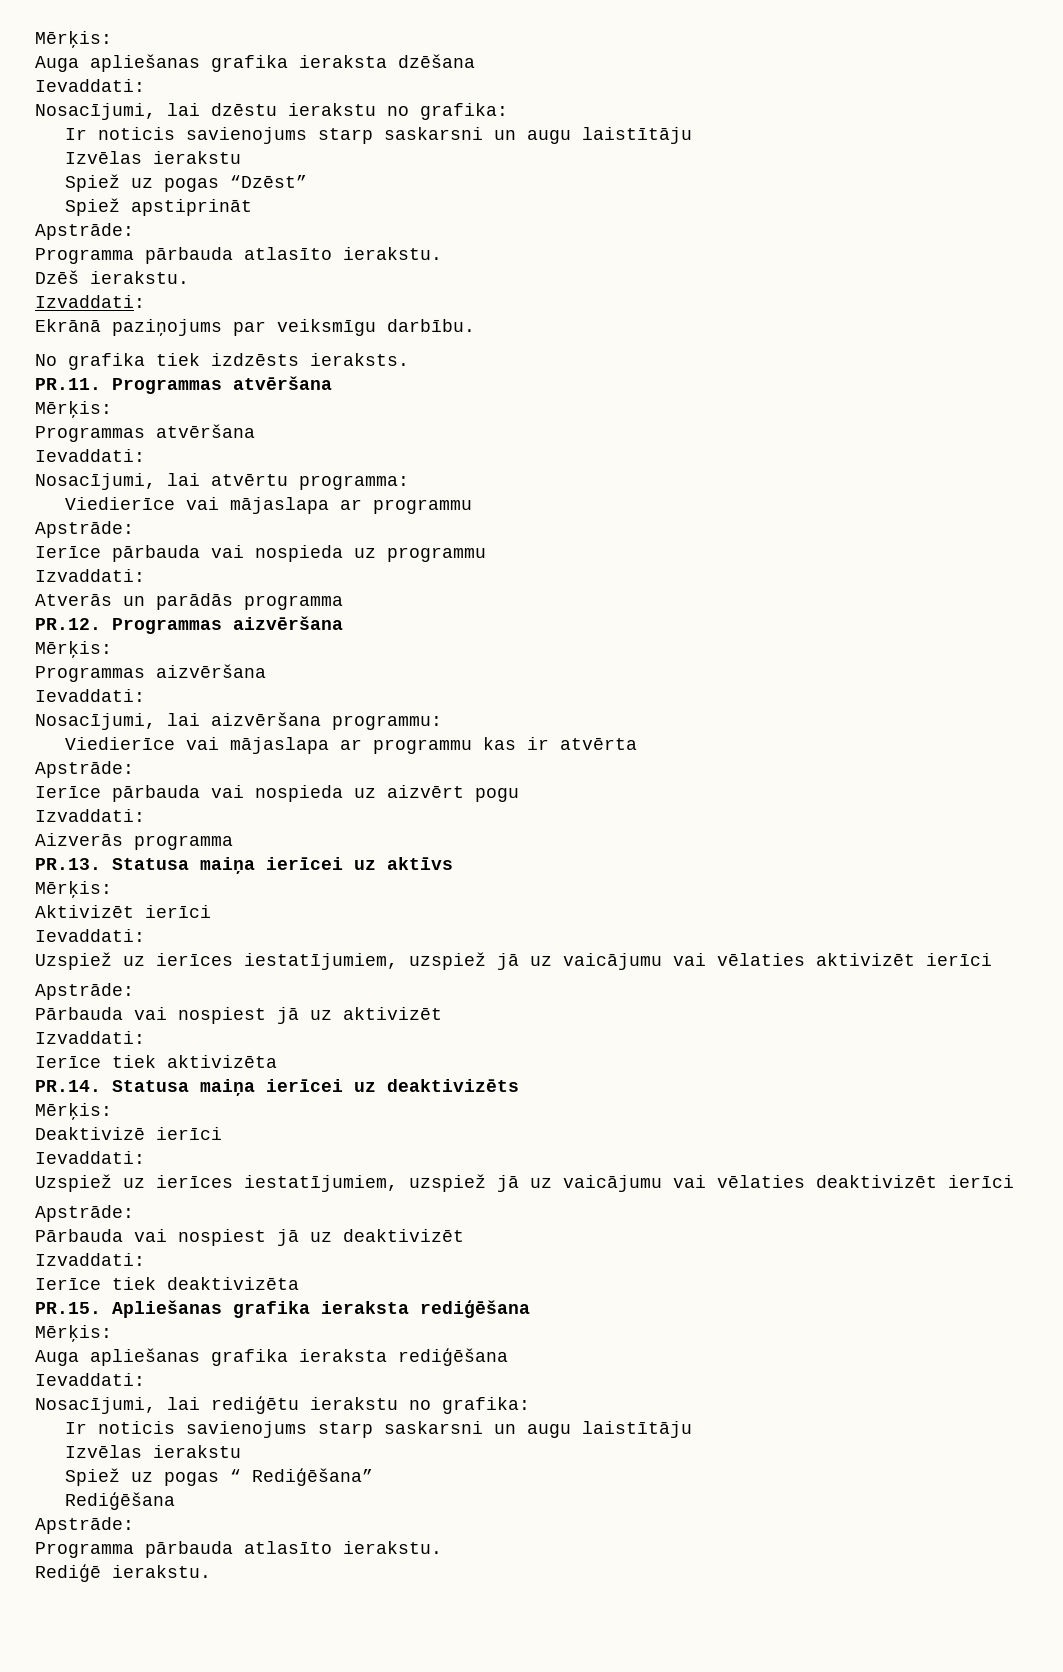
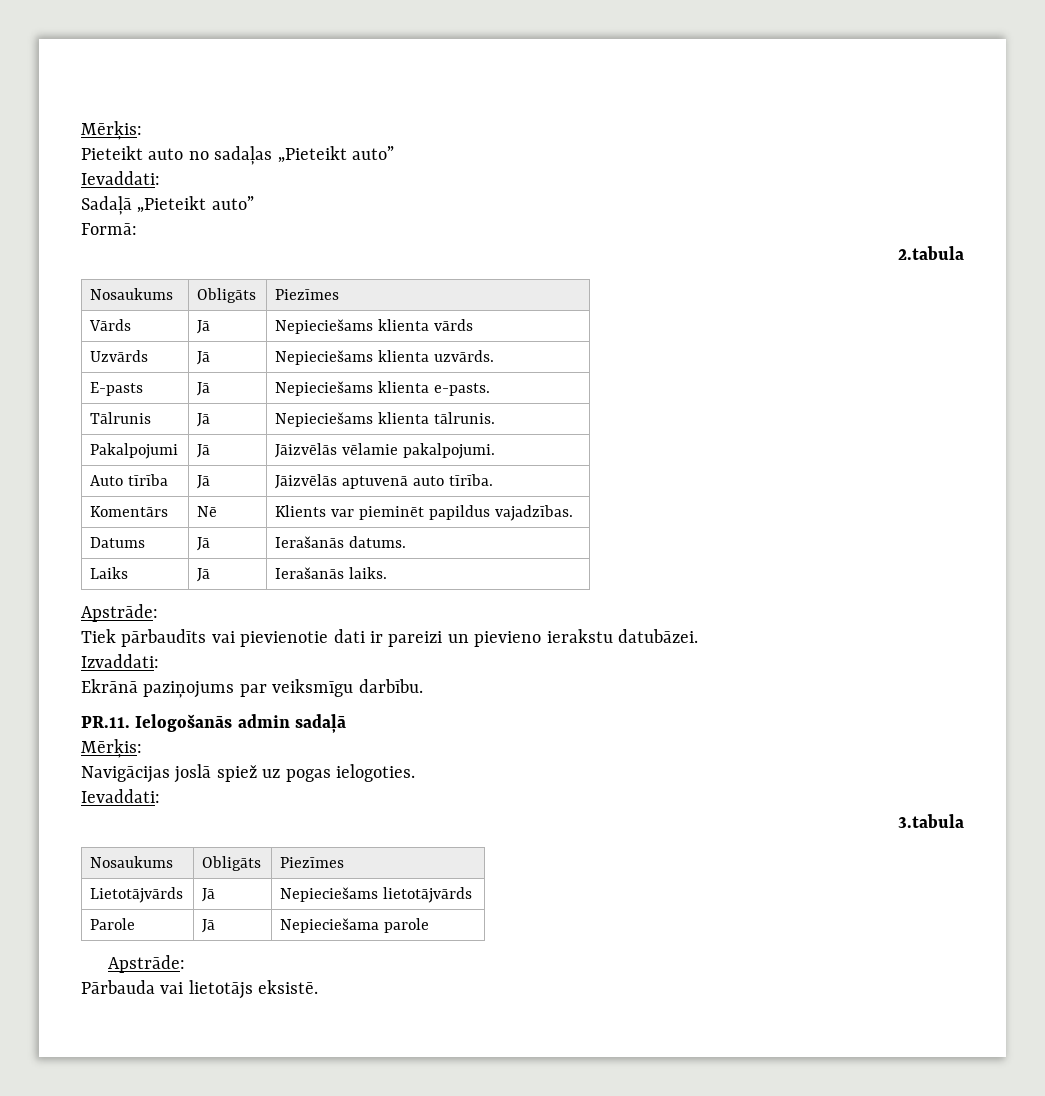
[35,31,112,48] [35,54,475,72] [35,79,145,92] [35,103,508,120] [64,127,692,144] [64,151,241,164] [64,174,307,192] [64,198,252,216] [35,223,134,240] [35,247,442,264] [35,270,189,284] Mērķis: // Auga apliešanas grafika ieraksta dzēšana // Ievaddati: // Nosacījumi, lai dzēstu ierakstu no grafika: // Ir noticis savienojums starp saskarsni un augu laistītāju // Izvēlas ierakstu // Spiež uz pogas “Dzēst” // Spiež apstiprināt // Apstrāde: // Programma pārbauda atlasīto ierakstu. // Dzēš ierakstu. -> [81,121,142,140] [81,146,394,165] [81,171,160,185] [81,196,254,215] [81,223,137,235] [898,246,964,260] [90,288,174,300] [197,288,257,303] [275,289,340,300] [89,319,132,331] [197,320,211,334] [275,319,473,334] [90,350,149,362] [197,351,211,365] [275,350,494,365] [90,382,144,396] [197,382,211,396] [275,381,490,396] [90,412,152,424] [197,413,211,427] [275,412,495,427] [90,443,179,459] [197,444,211,458] [275,443,495,459] [90,474,169,486] [197,475,211,489] [275,474,493,489] [90,506,169,517] [197,506,218,517] [275,505,573,521] [90,537,146,548] [197,537,211,551] [275,536,407,548] [90,567,129,579] [197,568,211,582] [275,567,388,579] [81,604,158,622] [81,629,698,647] Mērķis: // Pieteikt auto no sadaļas „Pieteikt auto” // Ievaddati: // Sadaļā „Pieteikt auto” // Formā: // 2.tabula // Nosaukums | Obligāts | Piezīmes // Vārds | Jā | Nepieciešams klienta vārds // Uzvārds | Jā | Nepieciešams klienta uzvārds. // E-pasts | Jā | Nepieciešams klienta e-pasts. // Tālrunis | Jā | Nepieciešams klienta tālrunis. // Pakalpojumi | Jā | Jāizvēlās vēlamie pakalpojumi. // Auto tīrība | Jā | Jāizvēlās aptuvenā auto tīrība. // Komentārs | Nē | Klients var pieminēt papildus vajadzības. // Datums | Jā | Ierašanās datums. // Laiks | Jā | Ierašanās laiks. // Apstrāde: // Tiek pārbaudīts vai pievienotie dati ir pareizi un pievieno ierakstu datubāzei.
[35,353,409,370] [35,376,332,394] [35,401,112,418] [35,424,255,442] [35,449,145,462] [35,473,409,490] [64,497,472,514] [35,521,134,538] [35,545,486,562] [35,569,145,582] [35,593,343,610] [35,616,343,634] [35,641,112,658] [35,664,266,682] [35,689,145,702] [35,712,442,730] [64,737,637,754] [35,761,134,778] [35,785,519,802] [35,809,145,822] [35,833,233,850] [35,857,453,874] [35,881,112,898] [35,905,211,918] [35,929,145,942] [35,952,992,970] [35,983,134,1000] [35,1007,442,1024] [35,1031,145,1044] [35,1055,277,1068] [35,1079,519,1096] [35,1103,112,1120] [35,1127,222,1140] [35,1151,145,1164] [35,1174,1014,1192] [35,1205,134,1222] [35,1229,464,1246] [35,1253,145,1266] [35,1277,299,1290] [35,1300,530,1318] [35,1325,112,1342] [35,1348,508,1366] [35,1373,145,1386] [35,1396,530,1414] [64,1421,692,1438] [64,1445,241,1458] [64,1468,373,1486] [64,1492,175,1510] [35,1517,134,1534] [35,1541,442,1558] [35,1564,211,1582] No grafika tiek izdzēsts ieraksts. // PR.11. Programmas atvēršana // Mērķis: // Programmas atvēršana // Ievaddati: // Nosacījumi, lai atvērtu programma: // Viedierīce vai mājaslapa ar programmu // Apstrāde: // Ierīce pārbauda vai nospieda uz programmu // Izvaddati: // Atverās un parādās programma // PR.12. Programmas aizvēršana // Mērķis: // Programmas aizvēršana // Ievaddati: // Nosacījumi, lai aizvēršana programmu: // Viedierīce vai mājaslapa ar programmu kas ir atvērta // Apstrāde: // Ierīce pārbauda vai nospieda uz aizvērt pogu // Izvaddati: // Aizverās programma // PR.13. Statusa maiņa ierīcei uz aktīvs // Mērķis: // Aktivizēt ierīci // Ievaddati: // Uzspiež uz ierīces iestatījumiem, uzspiež jā uz vaicājumu vai vēlaties aktivizēt ierīci // Apstrāde: // Pārbauda vai nospiest jā uz aktivizēt // Izvaddati: // Ierīce tiek aktivizēta // PR.14. Statusa maiņa ierīcei uz deaktivizēts // Mērķis: // Deaktivizē ierīci // Ievaddati: // Uzspiež uz ierīces iestatījumiem, uzspiež jā uz vaicājumu vai vēlaties deaktivizēt ierīci // Apstrāde: // Pārbauda vai nospiest jā uz deaktivizēt // Izvaddati: // Ierīce tiek deaktivizēta // PR.15. Apliešanas grafika ieraksta rediģēšana // Mērķis: // Auga apliešanas grafika ieraksta rediģēšana // Ievaddati: // Nosacījumi, lai rediģētu ierakstu no grafika: // Ir noticis savienojums starp saskarsni un augu laistītāju // Izvēlas ierakstu // Spiež uz pogas “ Rediģēšana” // Rediģēšana // Apstrāde: // Programma pārbauda atlasīto ierakstu. // Rediģē ierakstu. -> [81,714,347,733] [81,739,142,758] [81,764,415,783] [81,789,160,803] [898,814,964,828] [90,856,174,868] [202,856,262,871] [280,857,345,868] [90,887,184,903] [202,888,216,902] [280,887,473,903] [90,918,136,930] [202,919,216,933] [280,918,430,933] [108,955,186,973] [81,980,319,999] PR.11. Ielogošanās admin sadaļā // Mērķis: // Navigācijas joslā spiež uz pogas ielogoties. // Ievaddati: // 3.tabula // Nosaukums | Obligāts | Piezīmes // Lietotājvārds | Jā | Nepieciešams lietotājvārds // Parole | Jā | Nepieciešama parole // Apstrāde: // Pārbauda vai lietotājs eksistē.

